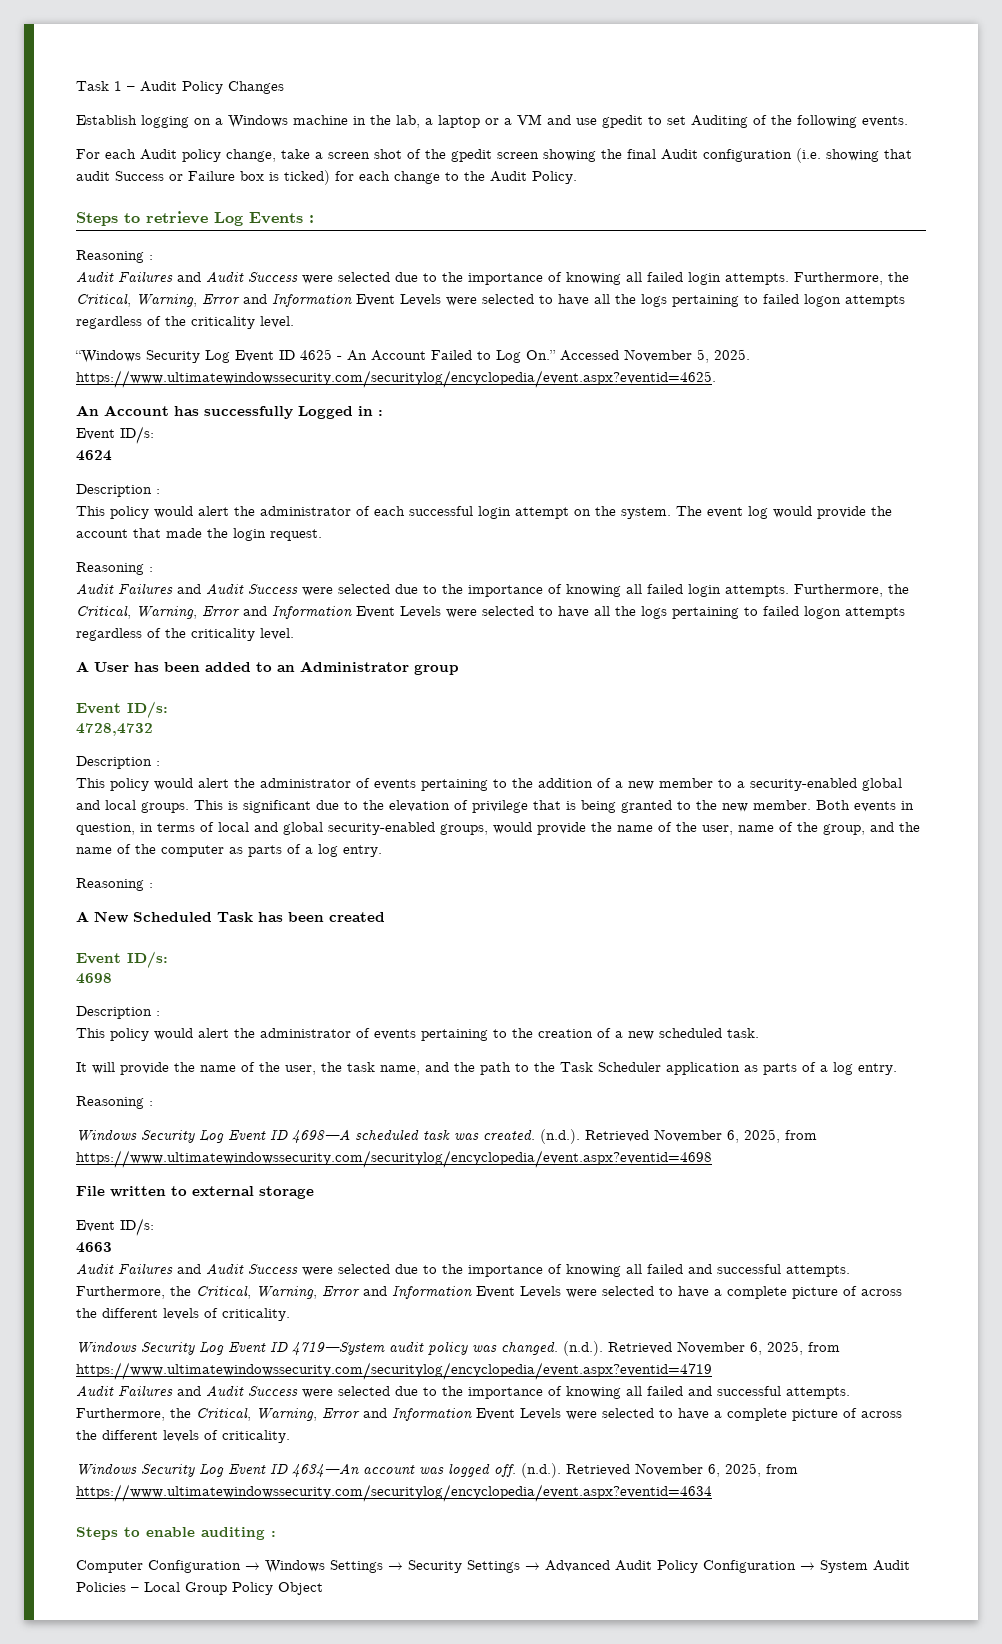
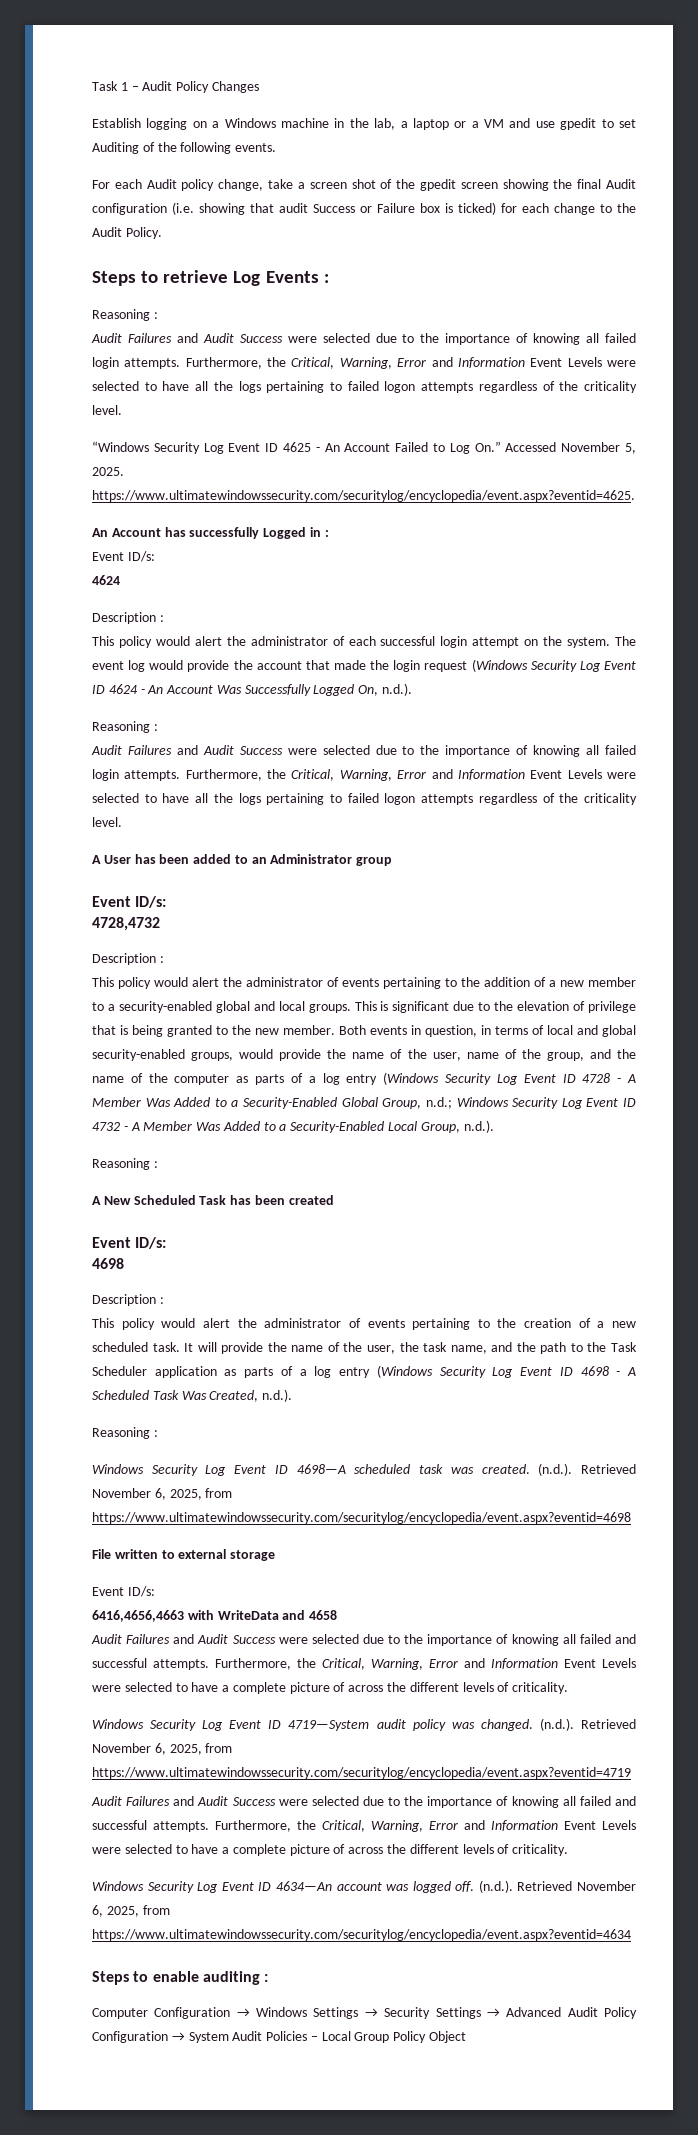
[270,529,322,541] request. -> [424,659,636,672] [92,683,413,696] request (Windows Security Log Event ID 4624 - An Account Was Successfully Logged On, n.d.).
[343,845,382,857] entry. -> [346,1072,636,1085] [92,1097,637,1109] [92,1120,494,1133] entry (Windows Security Log Event ID 4728 - A Member Was Added to a Security-Enabled Global Group, n.d.; Windows Security Log Event ID 4732 - A Member Was Added to a Security-Enabled Local Group, n.d.).
(759, 1033) // -> (180, 1347) none
[858,1063,897,1075] entry. -> [339,1365,637,1378] [92,1389,293,1402] entry (Windows Security Log Event ID 4698 - A Scheduled Task Was Created, n.d.).
[76,1242,112,1253] 4663 -> [92,1610,338,1622] 6416,4656,4663 with WriteData and 4658

